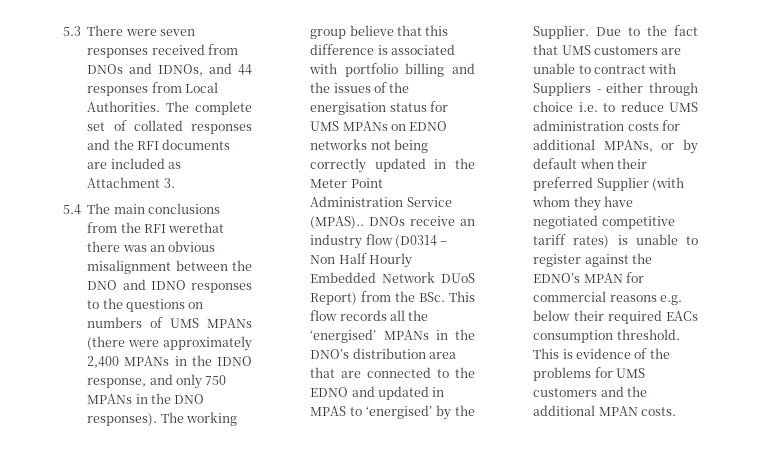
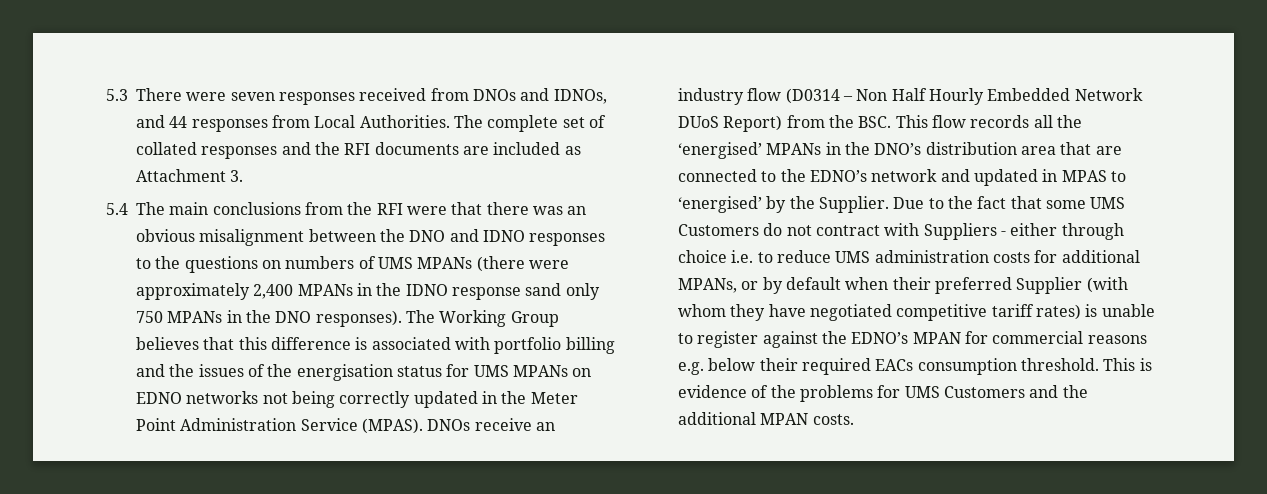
[168,222,225,233] werethat -> [406,202,483,215] were that
[87,374,173,388] response, and -> [451,283,562,300] response sand
[186,412,237,426] [310,25,394,39] working group believe -> [439,310,559,327] [136,337,199,350] Working Group believes
[310,216,365,229] (MPAS).. -> [361,418,423,434] (MPAS).
[419,292,446,302] BSc. -> [858,116,892,128] BSC.
[310,387,349,397] EDNO -> [809,169,938,182] EDNO’s network
[561,45,682,55] [533,63,591,74] UMS customers are unable to -> [1045,197,1126,209] [678,223,812,236] some UMS Customers do not
[533,388,598,397] customers -> [943,386,1025,398] Customers

